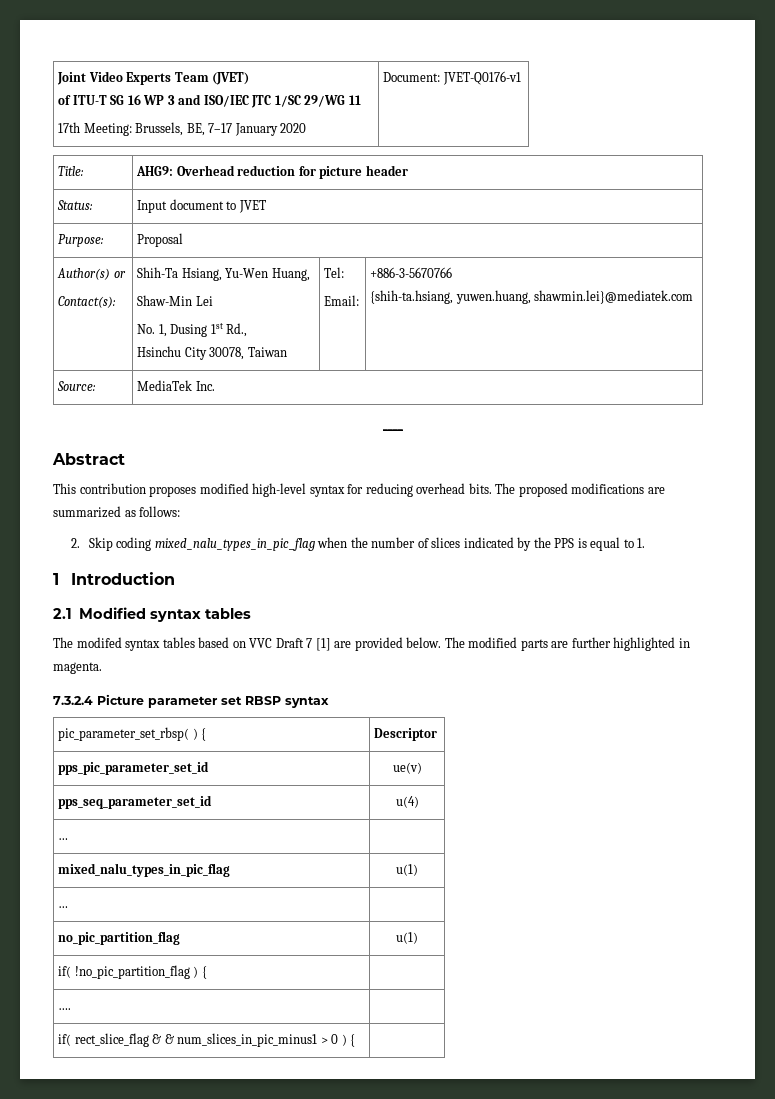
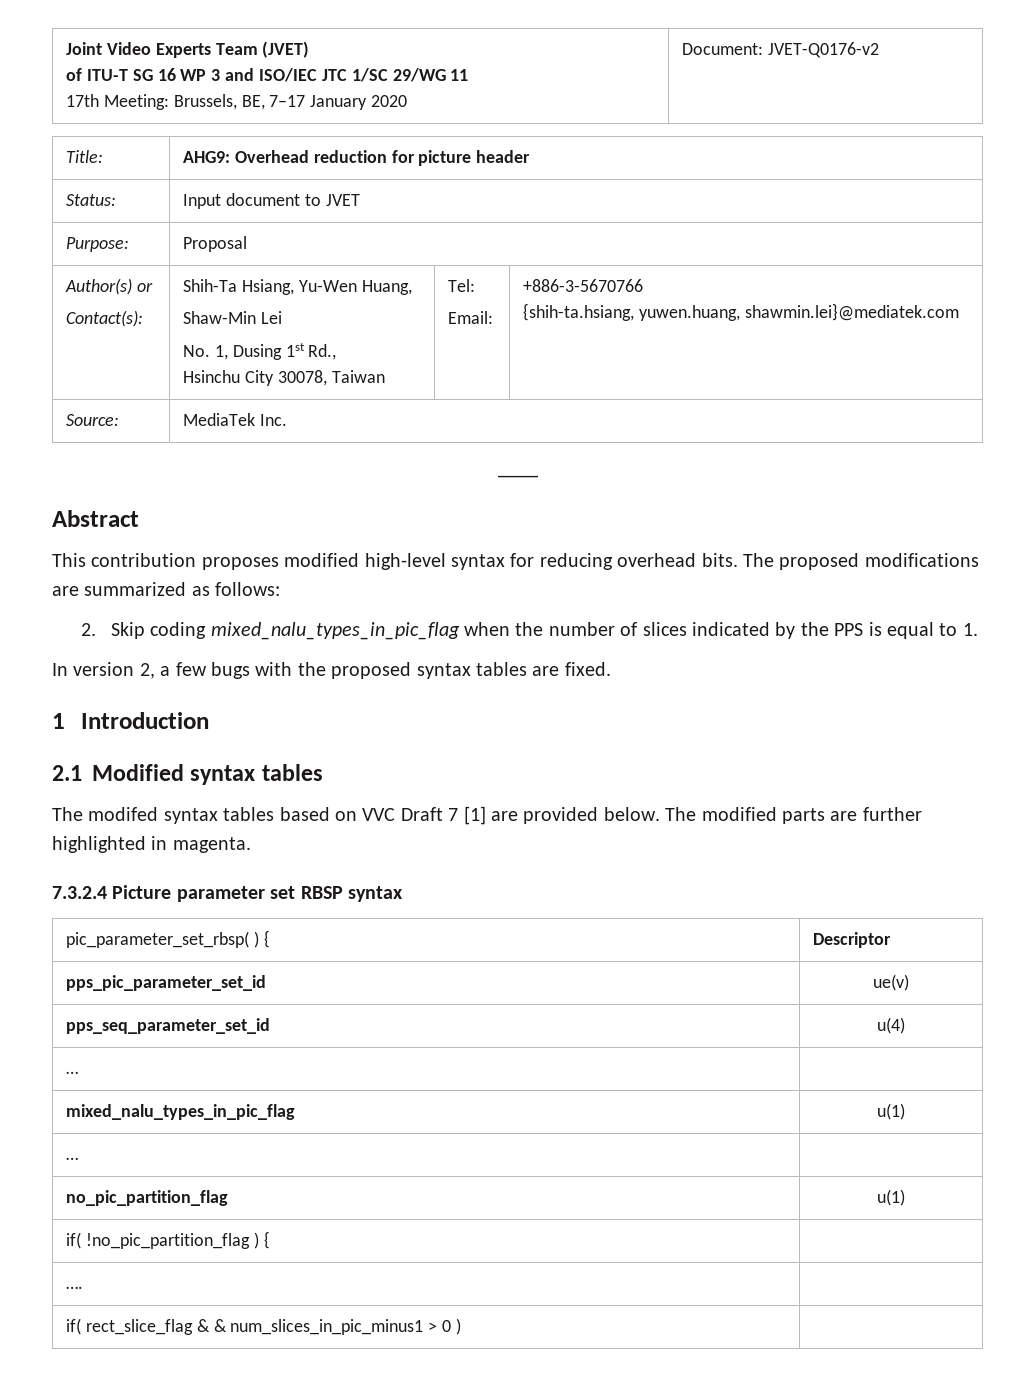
[442,71,521,85] JVET-Q0176-v1 -> [767,42,879,58] JVET-Q0176-v2
(646, 543) none -> [52,662,611,679] // In version 2, a few bugs with the proposed syntax tables are fixed.
[350,1034,356,1047] { -> (461, 1326) none

